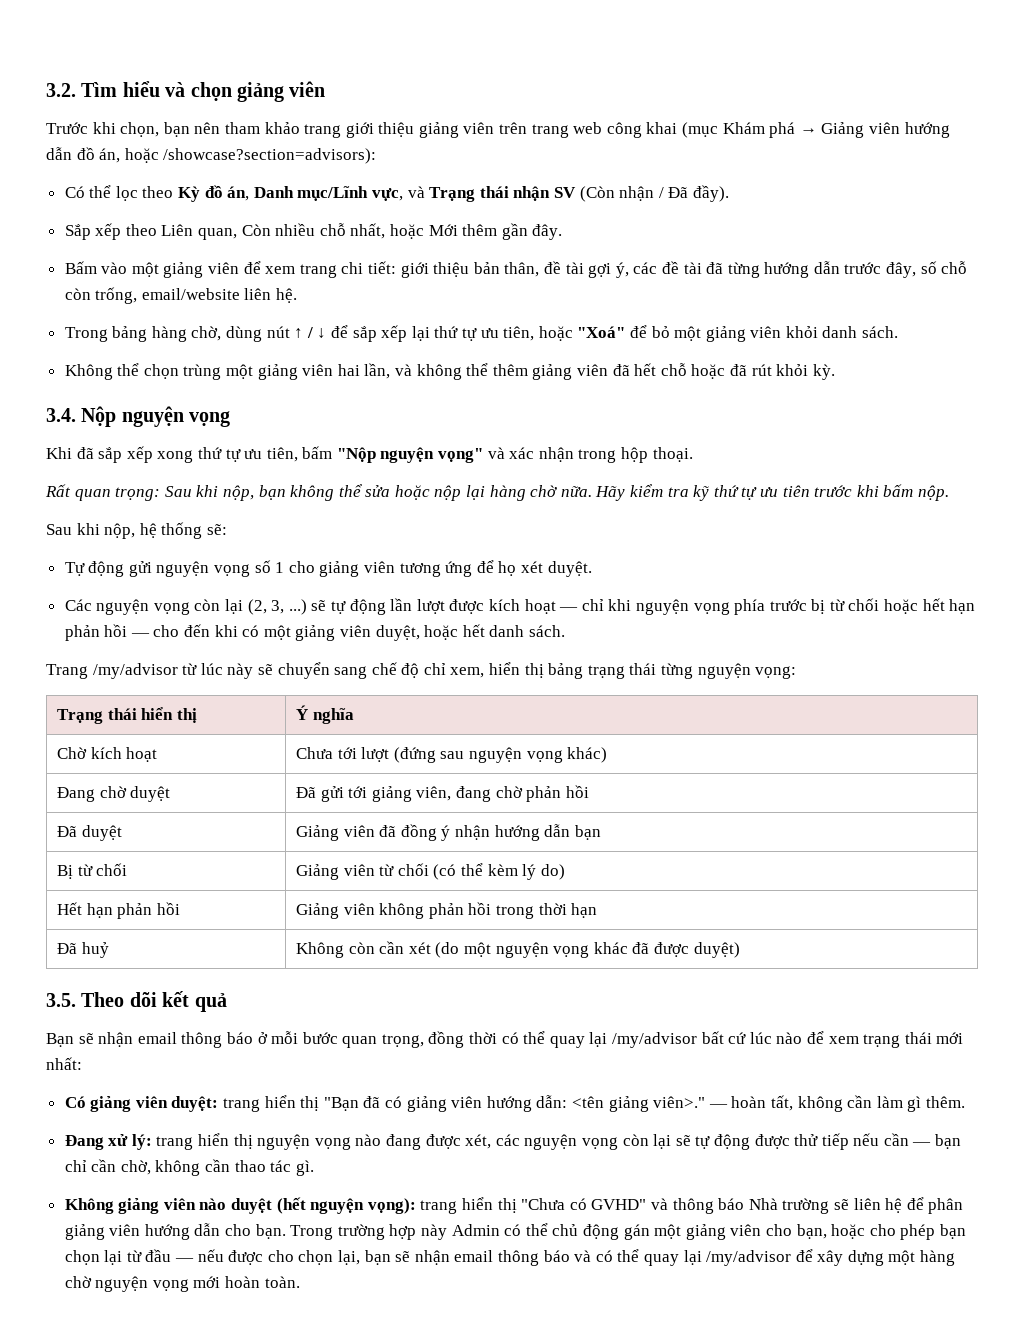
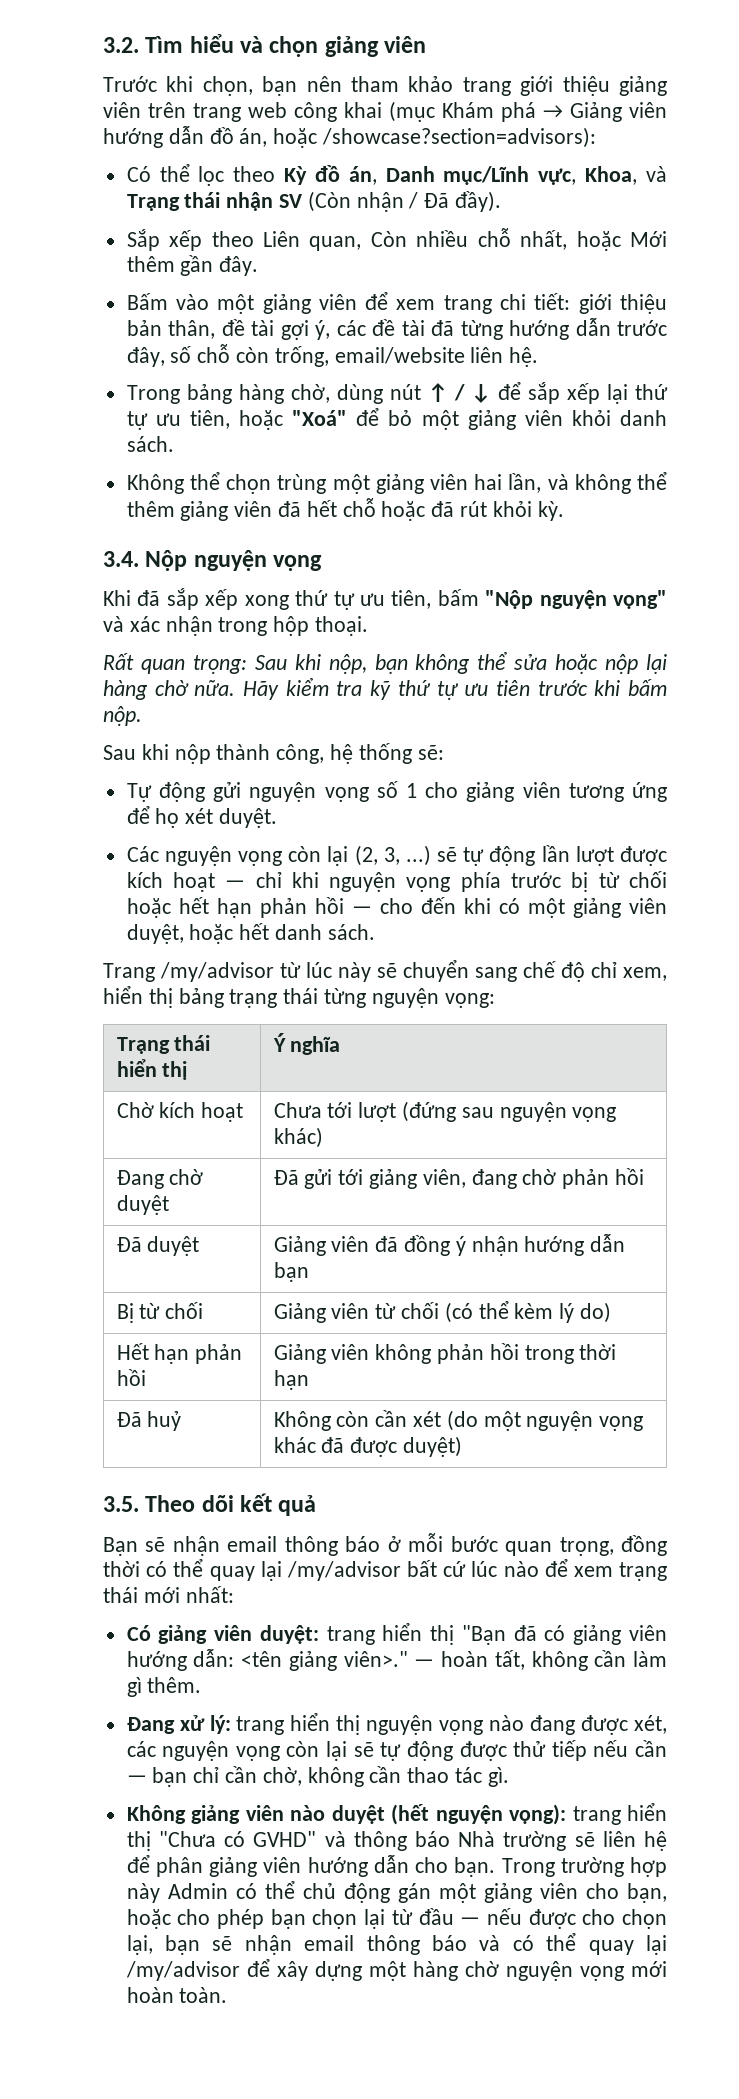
(404, 194) none -> [585,166,638,185] Khoa,
[104,523,136,539] nộp, -> [174,744,325,764] nộp thành công,

